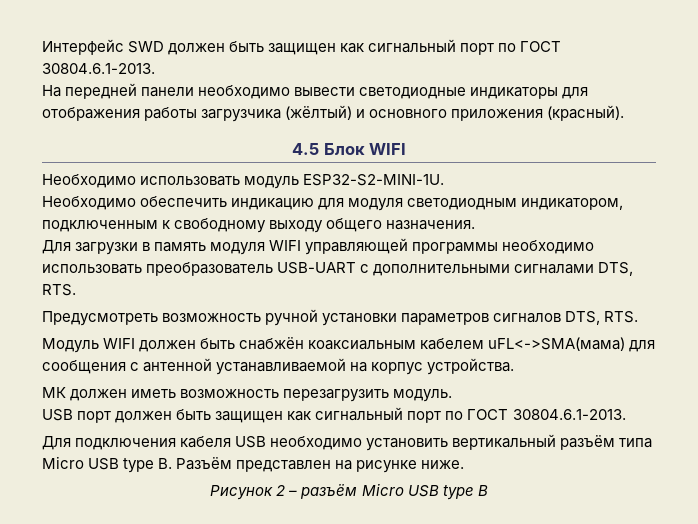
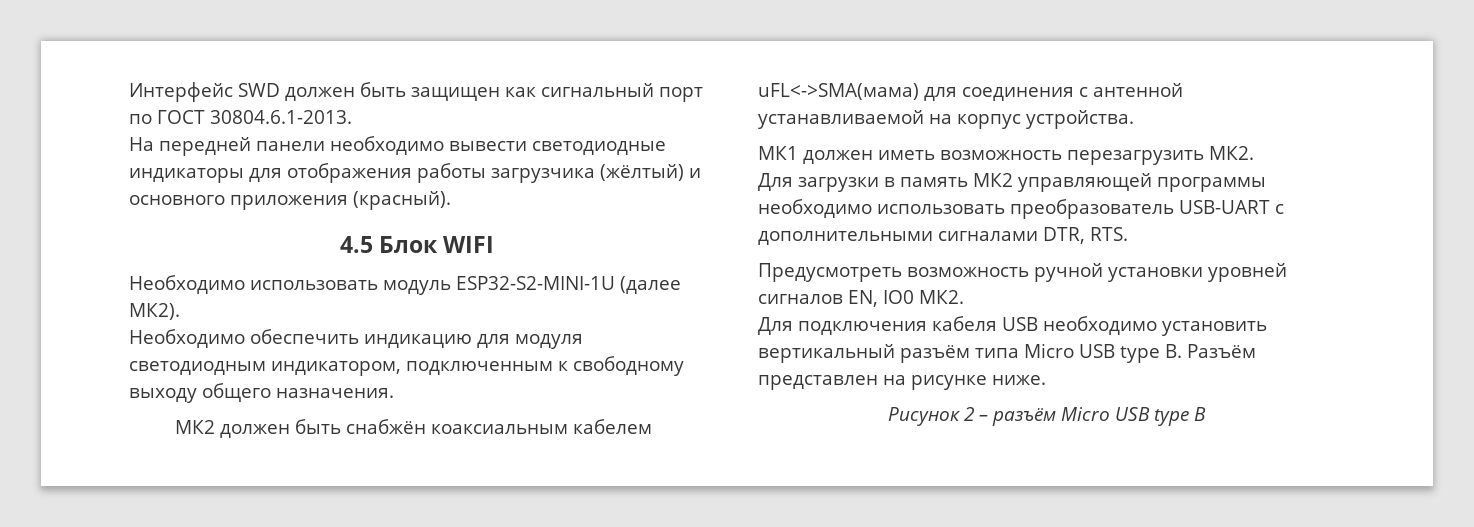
[303,174,445,186] ESP32-S2-MINI-1U. -> [456,276,681,294] [129,303,180,320] ESP32-S2-MINI-1U (далее МК2).
(476, 225) none -> [175,419,653,438] [758,83,1183,101] [758,110,1134,129] [758,146,1254,165] // МК2 должен быть снабжён коаксиальным кабелем uFL<->SMA(мама) для соединения с антенной устанавливаемой на корпус устройства. // МК1 должен иметь возможность перезагрузить МК2.
[210,240,302,255] модуля WIFI -> [973,173,1013,187] МК2
[598,262,634,276] DTS, -> [1043,227,1085,244] DTR,
[401,311,639,325] [42,337,656,353] [42,358,515,375] [42,387,453,402] [42,407,626,423] параметров сигналов DTS, RTS. // Модуль WIFI должен быть снабжён коаксиальным кабелем uFL<->SMA(мама) для сообщения с антенной устанавливаемой на корпус устройства. // МК должен иметь возможность перезагрузить модуль. // USB порт должен быть защищен как сигнальный порт по ГОСТ 30804.6.1-2013. -> [1208,263,1287,282] [758,290,964,307] уровней сигналов EN, IO0 МК2.

